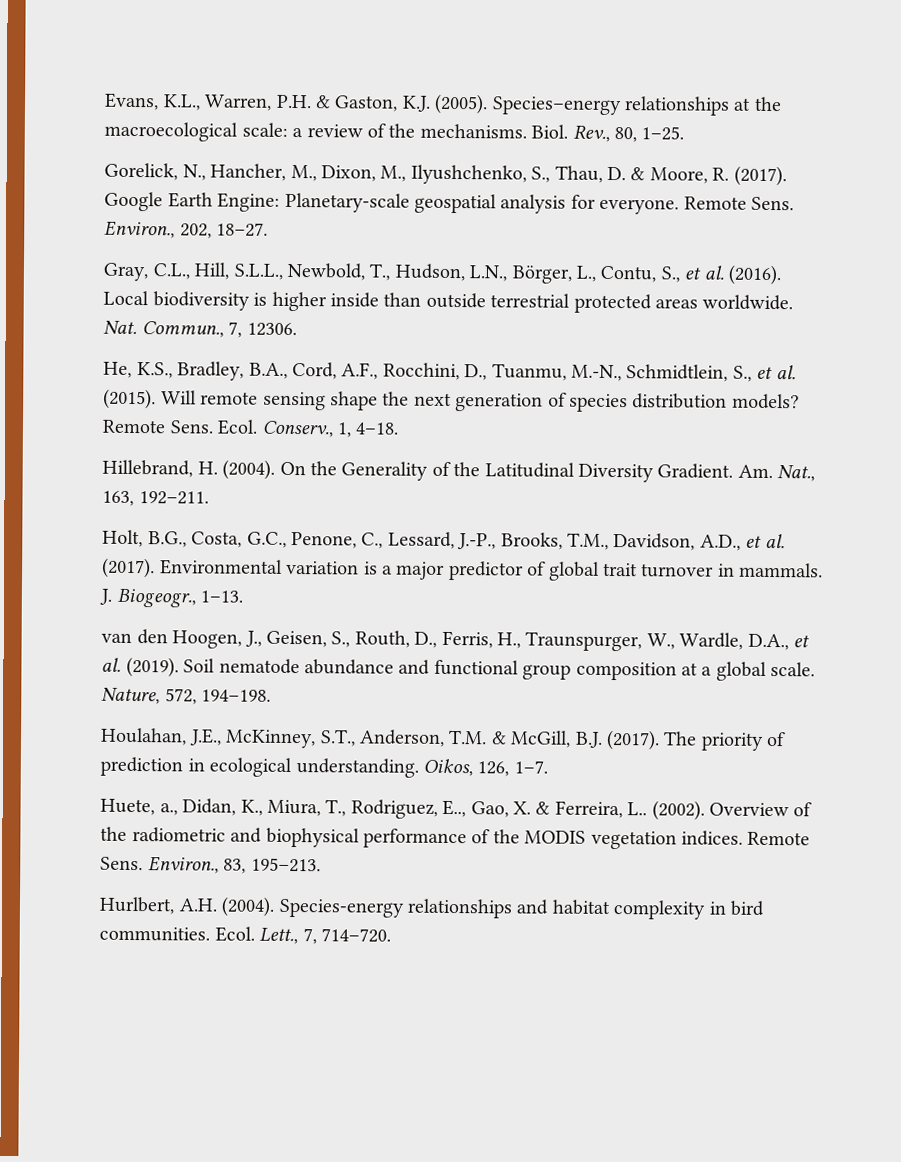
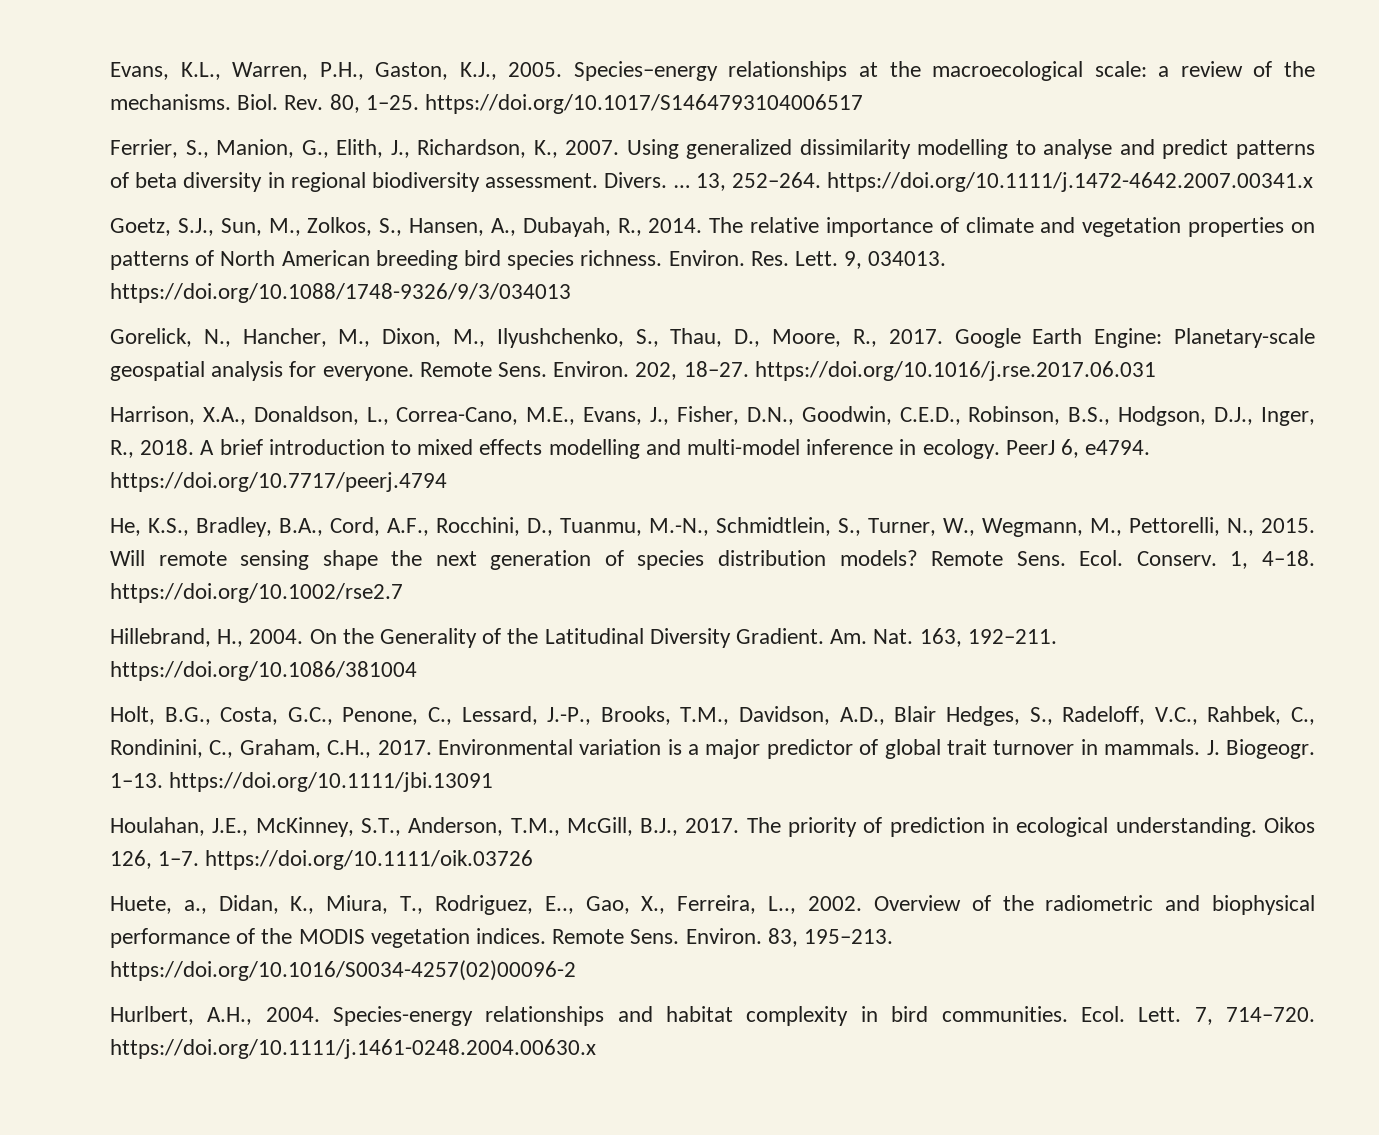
[275,93,489,115] P.H. & Gaston, K.J. (2005). -> [319,62,563,80] P.H., Gaston, K.J., 2005.
[572,124,610,142] Rev., -> [284,95,324,110] Rev.
(685, 133) none -> [425,94,864,114] [109,139,1315,159] [109,172,1314,192] [109,217,1315,237] [109,250,947,270] [109,283,571,303] https://doi.org/10.1017/S1464793104006517 // Ferrier, S., Manion, G., Elith, J., Richardson, K., 2007. Using generalized dissimilarity modelling to analyse and predict patterns of beta diversity in regional biodiversity assessment. Divers. … 13, 252–264. https://doi.org/10.1111/j.1472-4642.2007.00341.x // Goetz, S.J., Sun, M., Zolkos, S., Hansen, A., Dubayah, R., 2014. The relative importance of climate and vegetation properties on patterns of North American breeding bird species richness. Environ. Res. Lett. 9, 034013. https://doi.org/10.1088/1748-9326/9/3/034013
[606,165,787,187] D. & Moore, R. (2017). -> [734,329,943,347] D., Moore, R., 2017.
[104,220,176,239] Environ., -> [553,361,630,377] Environ.
[103,262,781,286] [103,290,794,314] [103,320,297,338] // Gray, C.L., Hill, S.L.L., Newbold, T., Hudson, L.N., Börger, L., Contu, S., et al. (2016). Local biodiversity is higher inside than outside terrestrial protected areas worldwide. Nat. Commun., 7, 12306. -> [754,361,1156,381] [109,406,1315,426] [109,439,1151,459] [109,472,447,492] https://doi.org/10.1016/j.rse.2017.06.031 // Harrison, X.A., Donaldson, L., Correa-Cano, M.E., Evans, J., Fisher, D.N., Goodwin, C.E.D., Robinson, B.S., Hodgson, D.J., Inger, R., 2018. A brief introduction to mixed effects modelling and multi-model inference in ecology. PeerJ 6, e4794. https://doi.org/10.7717/peerj.4794
[756,365,796,380] [103,388,157,410] et al. (2015). -> [867,517,1316,537] Turner, W., Wegmann, M., Pettorelli, N., 2015.
[261,420,334,438] Conserv., -> [1136,551,1217,566] Conserv.
(399, 428) none -> [109,583,403,603] https://doi.org/10.1002/rse2.7
[197,459,276,480] H. (2004). -> [217,629,304,647] H., 2004.
[777,465,816,482] Nat., -> [873,629,914,644] Nat.
(209, 498) none -> [109,661,417,681] https://doi.org/10.1086/381004
[745,533,785,549] [102,557,156,579] et al. (2017). -> [894,706,1315,726] [109,739,432,758] Blair Hedges, S., Radeloff, V.C., Rahbek, C., Rondinini, C., Graham, C.H., 2017.
[116,588,196,608] Biogeogr., -> [1226,739,1316,759] Biogeogr.
[101,629,810,652] [101,656,816,681] [101,687,272,705] // van den Hoogen, J., Geisen, S., Routh, D., Ferris, H., Traunspurger, W., Wardle, D.A., et al. (2019). Soil nematode abundance and functional group composition at a global scale. Nature, 572, 194–198. -> [169,772,494,792] https://doi.org/10.1111/jbi.13091
[448,729,660,751] T.M. & McGill, B.J. (2017). -> [510,817,740,836] T.M., McGill, B.J., 2017.
[422,758,473,777] Oikos, -> [1264,817,1315,833] Oikos
(548, 767) none -> [205,850,534,870] https://doi.org/10.1111/oik.03726
[512,800,705,821] X. & Ferreira, L.. (2002). -> [641,895,862,914] X., Ferreira, L.., 2002.
[147,856,219,874] Environ., -> [685,928,762,944] Environ.
(321, 865) none -> [109,960,576,981] https://doi.org/10.1016/S0034-4257(02)00096-2
[178,896,276,917] A.H. (2004). -> [207,1007,320,1025] A.H., 2004.
[259,927,299,945] Lett., -> [1138,1007,1182,1022] Lett.
(391, 935) none -> [109,1039,596,1059] https://doi.org/10.1111/j.1461-0248.2004.00630.x

